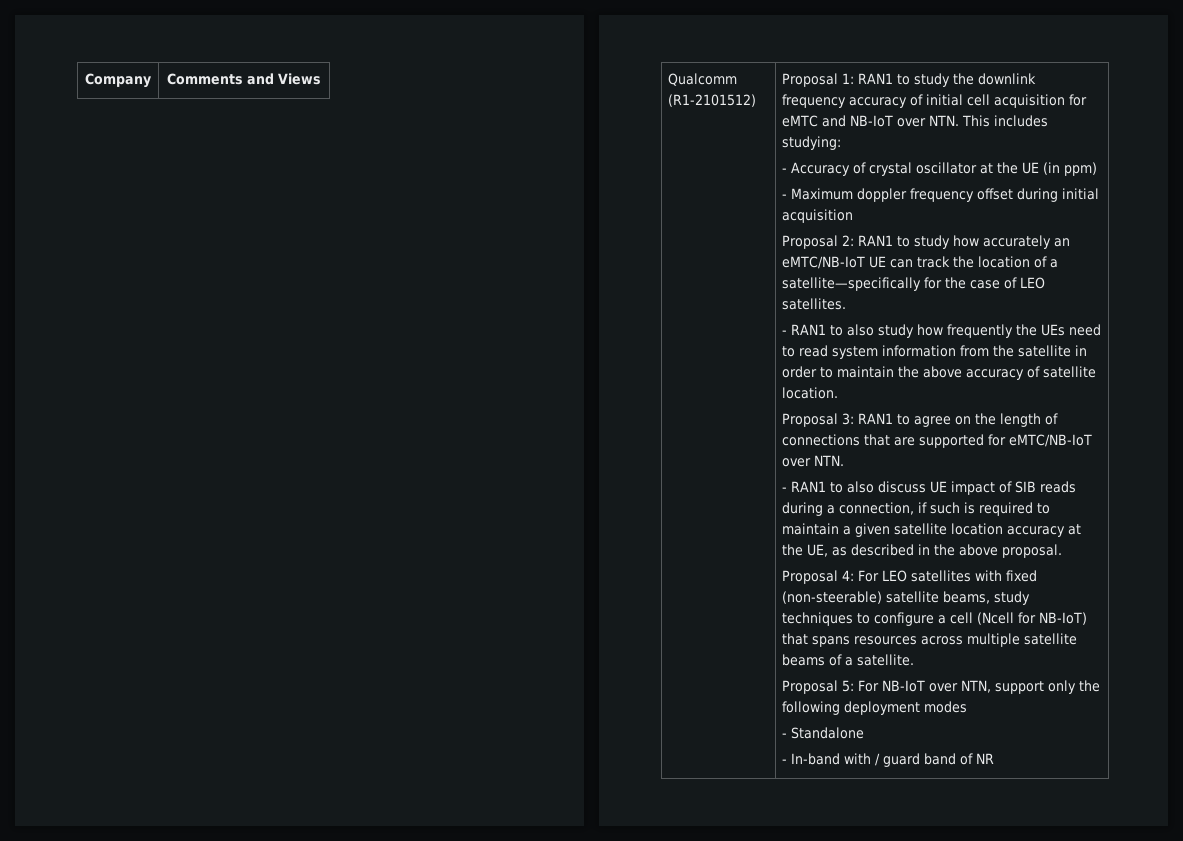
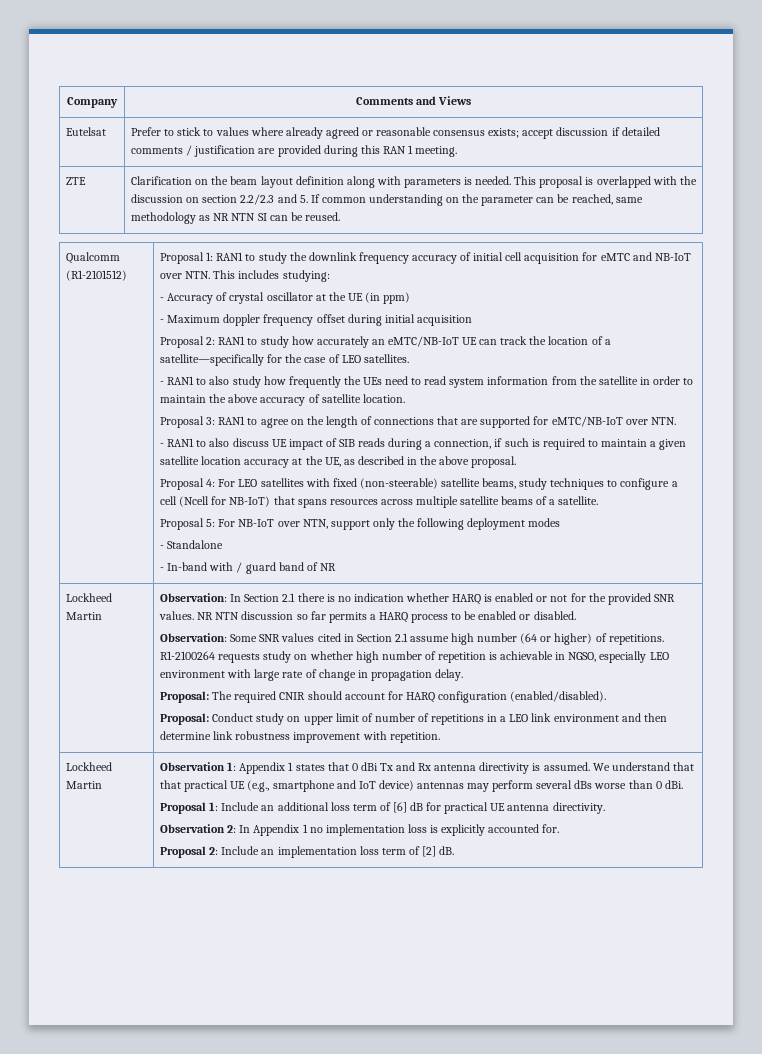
(321, 79) none -> [66,127,107,136] [131,127,660,139] [131,145,458,157] [66,177,87,185] [131,176,697,188] [131,194,643,206] [131,212,340,224] // Eutelsat | Prefer to stick to values where already agreed or reasonable consensus exists; accept discussion if detailed comments / justification are provided during this RAN 1 meeting. // ZTE | Clarification on the beam layout definition along with parameters is needed. This proposal is overlapped with the discussion on section 2.2/2.3 and 5. If common understanding on the parameter can be reached, same methodology as NR NTN SI can be reused.
(995, 758) none -> [66,593,113,602] [66,612,103,620] [160,593,675,605] [159,611,576,623] [160,633,664,645] [160,651,669,663] [160,669,463,681] [160,691,607,703] [160,713,667,725] [160,731,440,743] [66,762,113,771] [66,781,103,789] [160,762,694,774] [160,780,683,792] [160,802,605,814] [160,824,560,836] [160,846,455,858] // Lockheed Martin | Observation: In Section 2.1 there is no indication whether HARQ is enabled or not for the provided SNR values. NR NTN discussion so far permits a HARQ process to be enabled or disabled. // Observation: Some SNR values cited in Section 2.1 assume high number (64 or higher) of repetitions. R1-2100264 requests study on whether high number of repetition is achievable in NGSO, especially LEO environment with large rate of change in propagation delay. // Proposal: The required CNIR should account for HARQ configuration (enabled/disabled). // Proposal: Conduct study on upper limit of number of repetitions in a LEO link environment and then determine link robustness improvement with repetition. // Lockheed Martin | Observation 1: Appendix 1 states that 0 dBi Tx and Rx antenna directivity is assumed. We understand that that practical UE (e.g., smartphone and IoT device) antennas may perform several dBs worse than 0 dBi. // Proposal 1: Include an additional loss term of [6] dB for practical UE antenna directivity. // Observation 2: In Appendix 1 no implementation loss is explicitly accounted for. // Proposal 2: Include an implementation loss term of [2] dB.

